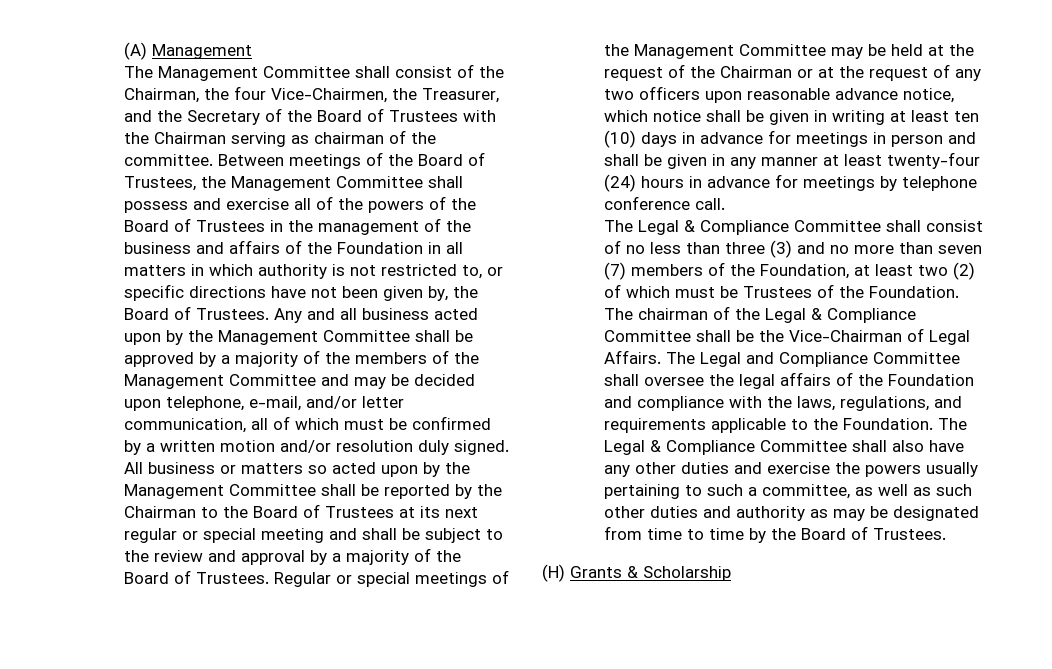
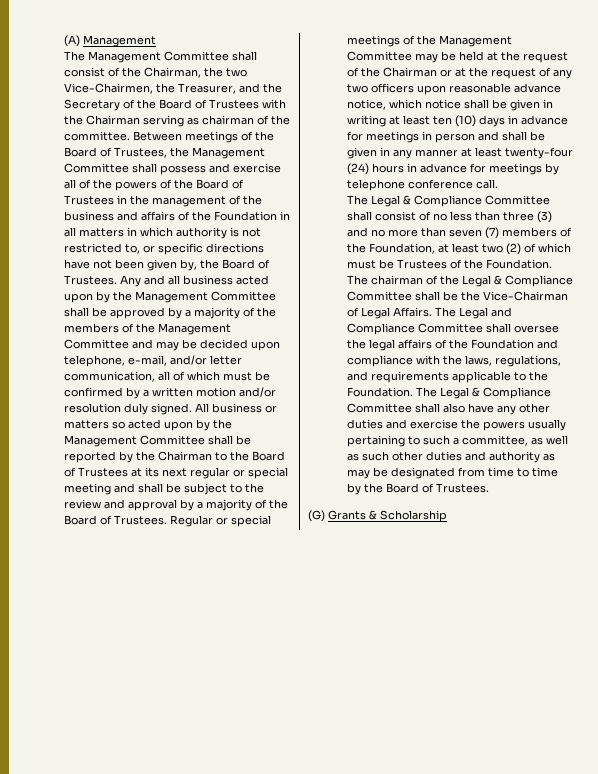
[234,86,267,100] four -> [225,68,247,77] two
[542,564,565,582] (H) -> [308,510,325,522] (G)

